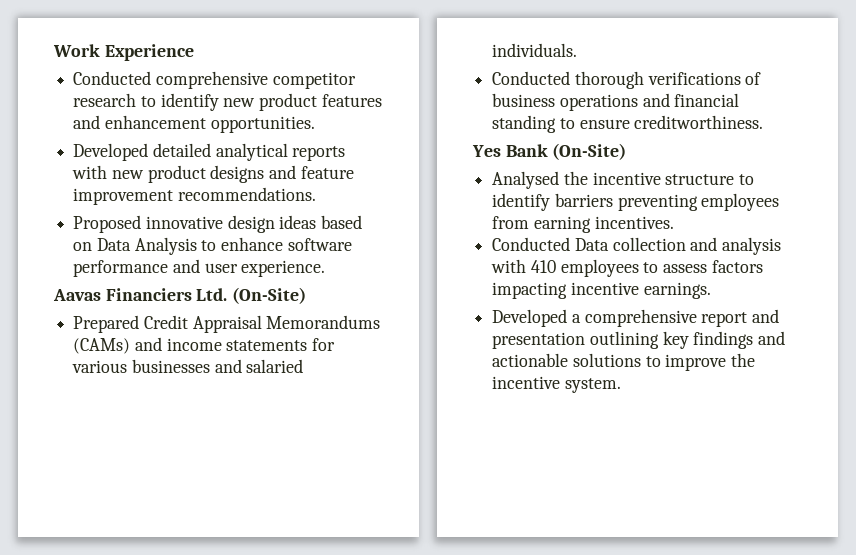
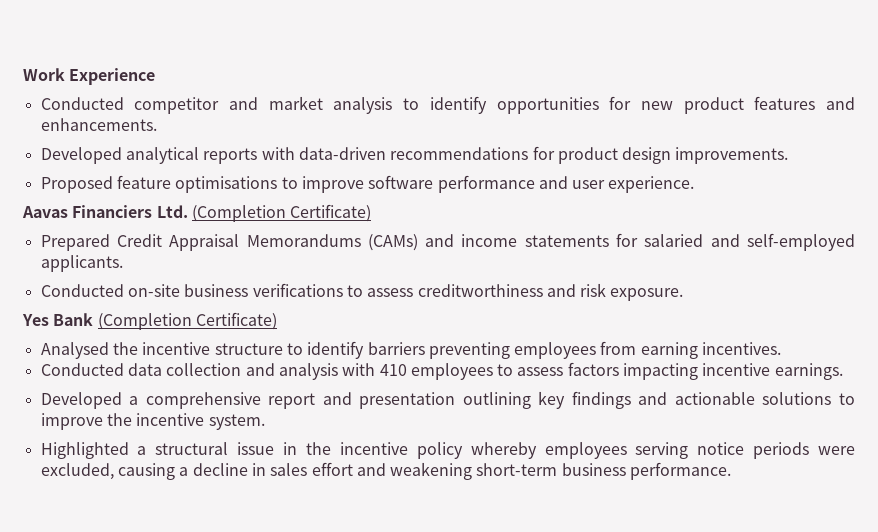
[155,71,356,89] [73,93,219,111] comprehensive competitor research to identify -> [134,96,632,114] competitor and market analysis to identify opportunities for
[104,115,315,133] [73,143,211,161] enhancement opportunities. // Developed detailed -> [40,118,157,131] [40,147,122,164] enhancements. // Developed
[111,165,354,183] [73,187,316,205] [73,215,363,233] [73,237,284,255] new product designs and feature improvement recommendations. // Proposed innovative design ideas based on Data Analysis to enhance -> [298,146,789,164] [40,175,364,193] data-driven recommendations for product design improvements. // Proposed feature optimisations to improve
[232,287,307,304] (On-Site) -> [191,204,372,222] (Completion Certificate)
[72,359,304,373] [492,43,578,57] [492,71,762,89] [492,93,740,111] [492,115,764,133] various businesses and salaried individuals. // Conducted thorough verifications of business operations and financial standing to ensure creditworthiness. -> [644,233,855,251] [40,255,123,272] [40,283,684,301] salaried and self-employed applicants. // Conducted on-site business verifications to assess creditworthiness and risk exposure.
[552,143,627,160] (On-Site) -> [97,312,277,330] (Completion Certificate)
[574,238,609,251] Data -> [127,363,162,376] data
(621, 385) none -> [40,442,855,459] [40,462,732,480] // Highlighted a structural issue in the incentive policy whereby employees serving notice periods were excluded, causing a decline in sales effort and weakening short-term business performance.

